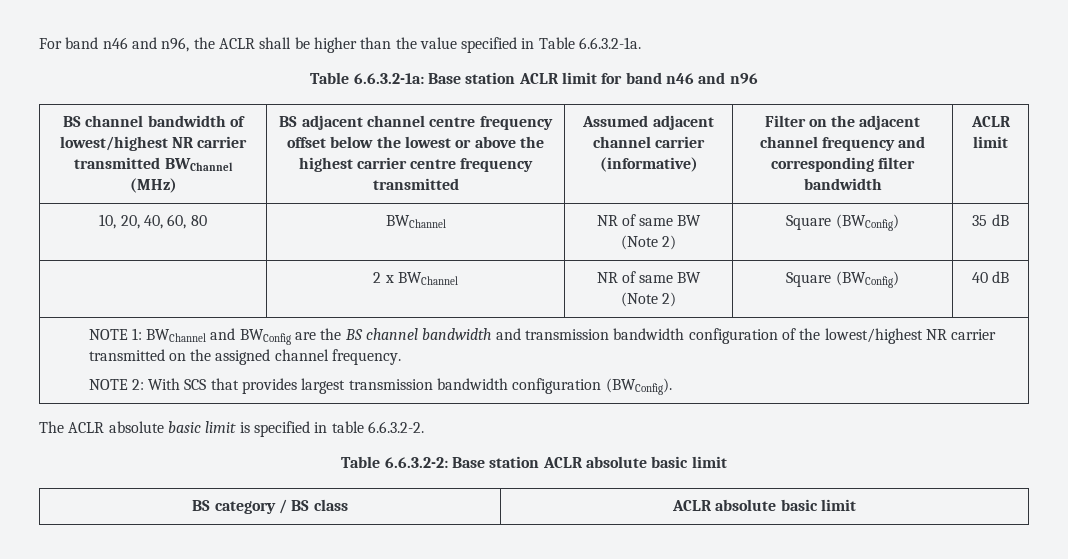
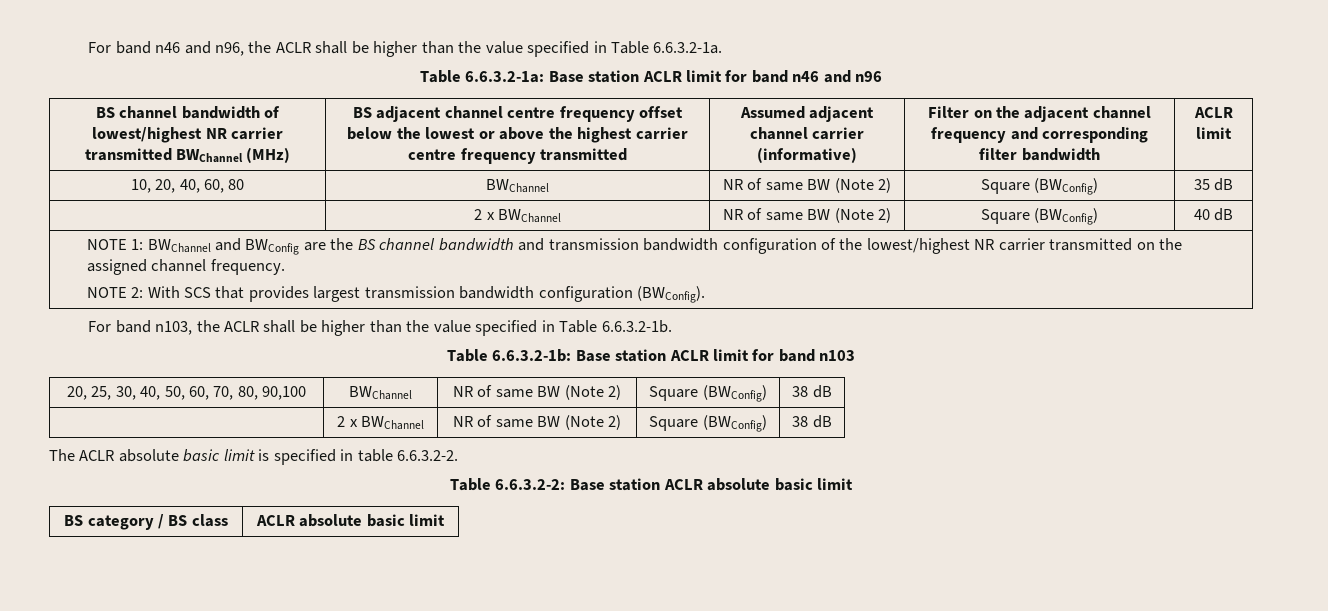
(672, 386) none -> [88,320,672,336] [446,349,856,362] [66,386,307,400] [349,386,412,400] [452,385,622,400] [649,385,767,402] [792,385,832,398] [337,416,424,430] [452,415,622,430] [649,415,767,432] [792,415,832,428] // For band n103, the ACLR shall be higher than the value specified in Table 6.6.3.2-1b. // Table 6.6.3.2-1b: Base station ACLR limit for band n103 // 20, 25, 30, 40, 50, 60, 70, 80, 90,100 | BWChannel | NR of same BW (Note 2) | Square (BWConfig) | 38 dB // | 2 x BWChannel | NR of same BW (Note 2) | Square (BWConfig) | 38 dB

